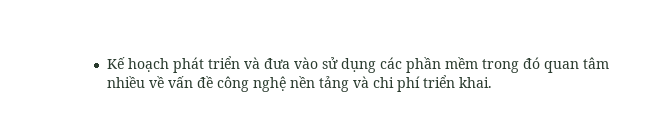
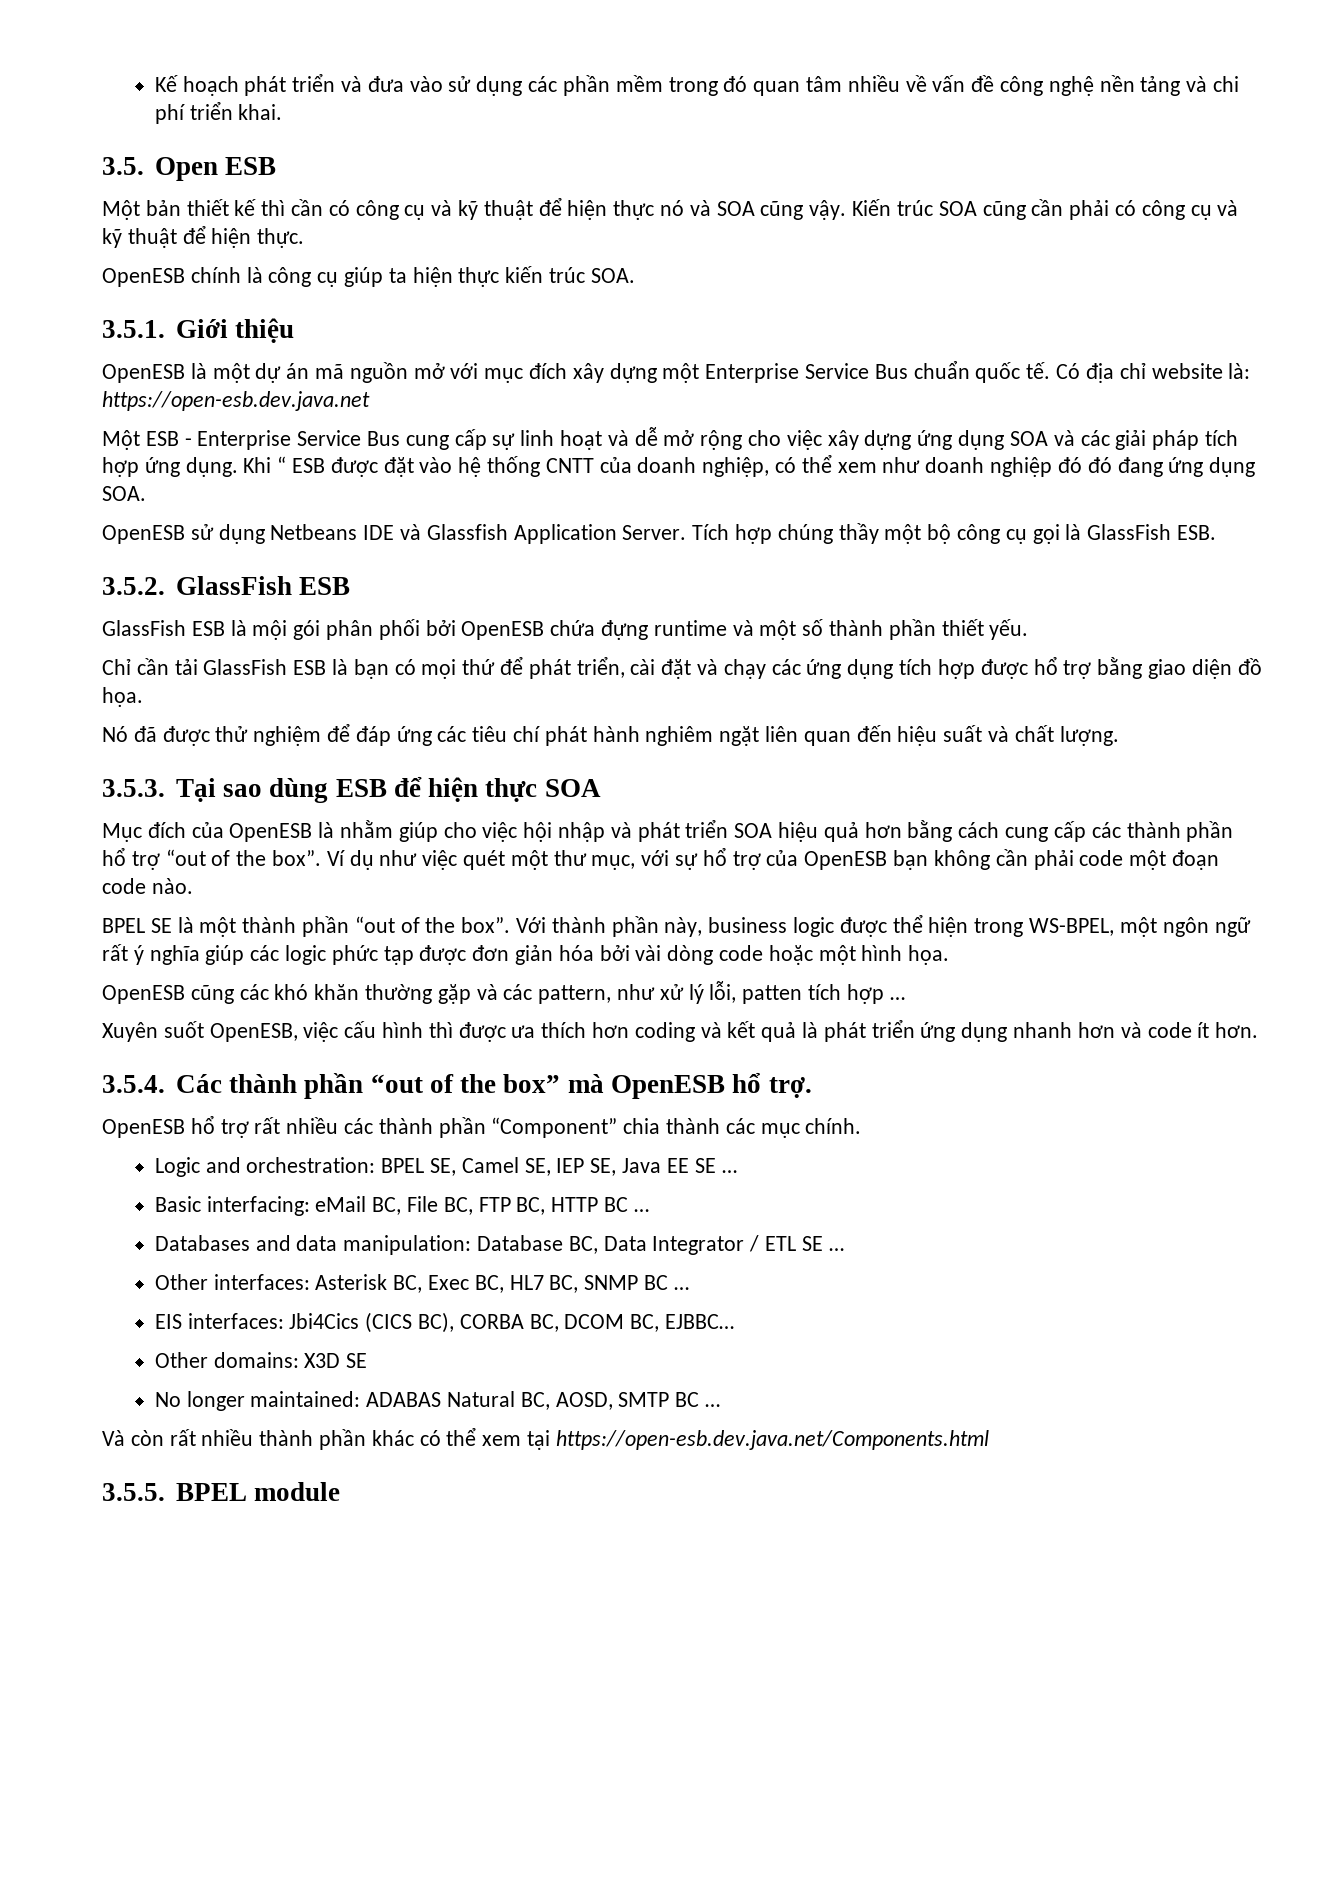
(492, 82) none -> [102,157,277,181] [102,198,1239,220] [102,226,305,248] [102,266,635,287] [102,318,295,343] [102,361,1251,383] [102,391,370,411] [102,427,1238,450] [102,455,1256,477] [102,486,146,501] [102,523,1217,544] [102,576,351,595] [102,619,1029,640] [102,657,1262,679] [102,687,143,707] [102,724,1119,746] [102,776,601,803] [102,820,1234,842] [102,848,1219,870] [102,878,193,894] [102,915,1251,937] [102,944,950,965] [102,981,905,1004] [102,1020,1259,1042] [102,1072,812,1099] [102,1116,862,1138] [154,1157,737,1177] [154,1196,649,1216] [154,1235,844,1255] [154,1274,689,1293] [154,1312,735,1333] [154,1352,368,1368] [154,1391,721,1411] [102,1428,989,1450] [102,1482,341,1501] // 3.5. Open ESB // Một bản thiết kế thì cần có công cụ và kỹ thuật để hiện thực nó và SOA cũng vậy. Kiến trúc SOA cũng cần phải có công cụ và kỹ thuật để hiện thực. // OpenESB chính là công cụ giúp ta hiện thực kiến trúc SOA. // 3.5.1. Giới thiệu // OpenESB là một dự án mã nguồn mở với mục đích xây dựng một Enterprise Service Bus chuẩn quốc tế. Có địa chỉ website là: https://open-esb.dev.java.net // Một ESB - Enterprise Service Bus cung cấp sự linh hoạt và dễ mở rộng cho việc xây dựng ứng dụng SOA và các giải pháp tích hợp ứng dụng. Khi “ ESB được đặt vào hệ thống CNTT của doanh nghiệp, có thể xem như doanh nghiệp đó đó đang ứng dụng SOA. // OpenESB sử dụng Netbeans IDE và Glassfish Application Server. Tích hợp chúng thầy một bộ công cụ gọi là GlassFish ESB. // 3.5.2. GlassFish ESB // GlassFish ESB là mội gói phân phối bởi OpenESB chứa đựng runtime và một số thành phần thiết yếu. // Chỉ cần tải GlassFish ESB là bạn có mọi thứ để phát triển, cài đặt và chạy các ứng dụng tích hợp được hổ trợ bằng giao diện đồ họa. // Nó đã được thử nghiệm để đáp ứng các tiêu chí phát hành nghiêm ngặt liên quan đến hiệu suất và chất lượng. // 3.5.3. Tại sao dùng ESB để hiện thực SOA // Mục đích của OpenESB là nhằm giúp cho việc hội nhập và phát triển SOA hiệu quả hơn bằng cách cung cấp các thành phần hổ trợ “out of the box”. Ví dụ như việc quét một thư mục, với sự hổ trợ của OpenESB bạn không cần phải code một đoạn code nào. // BPEL SE là một thành phần “out of the box”. Với thành phần này, business logic được thể hiện trong WS-BPEL, một ngôn ngữ rất ý nghĩa giúp các logic phức tạp được đơn giản hóa bởi vài dòng code hoặc một hình họa. // OpenESB cũng các khó khăn thường gặp và các pattern, như xử lý lỗi, patten tích hợp … // Xuyên suốt OpenESB, việc cấu hình thì được ưa thích hơn coding và kết quả là phát triển ứng dụng nhanh hơn và code ít hơn. // 3.5.4. Các thành phần “out of the box” mà OpenESB hổ trợ. // OpenESB hổ trợ rất nhiều các thành phần “Component” chia thành các mục chính. // Logic and orchestration: BPEL SE, Camel SE, IEP SE, Java EE SE … // Basic interfacing: eMail BC, File BC, FTP BC, HTTP BC … // Databases and data manipulation: Database BC, Data Integrator / ETL SE … // Other interfaces: Asterisk BC, Exec BC, HL7 BC, SNMP BC … // EIS interfaces: Jbi4Cics (CICS BC), CORBA BC, DCOM BC, EJBBC… // Other domains: X3D SE // No longer maintained: ADABAS Natural BC, AOSD, SMTP BC … // Và còn rất nhiều thành phần khác có thể xem tại https://open-esb.dev.java.net/Components.html // 3.5.5. BPEL module

